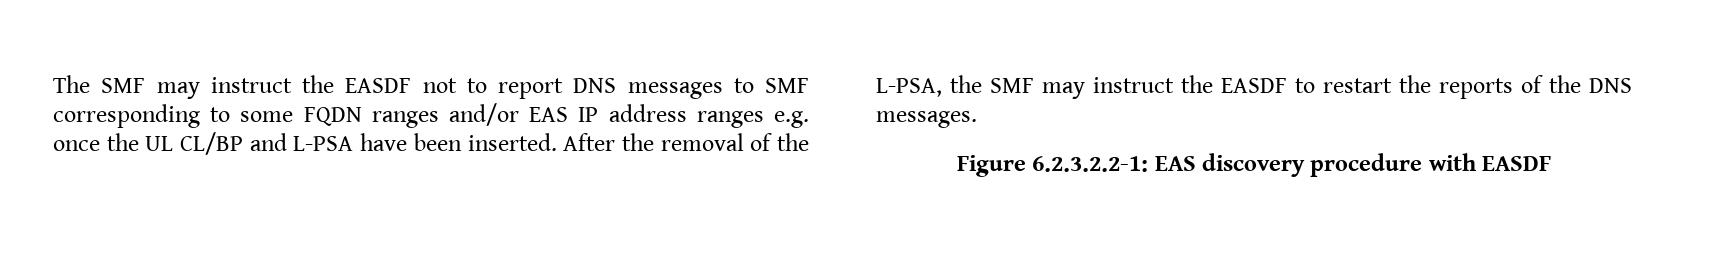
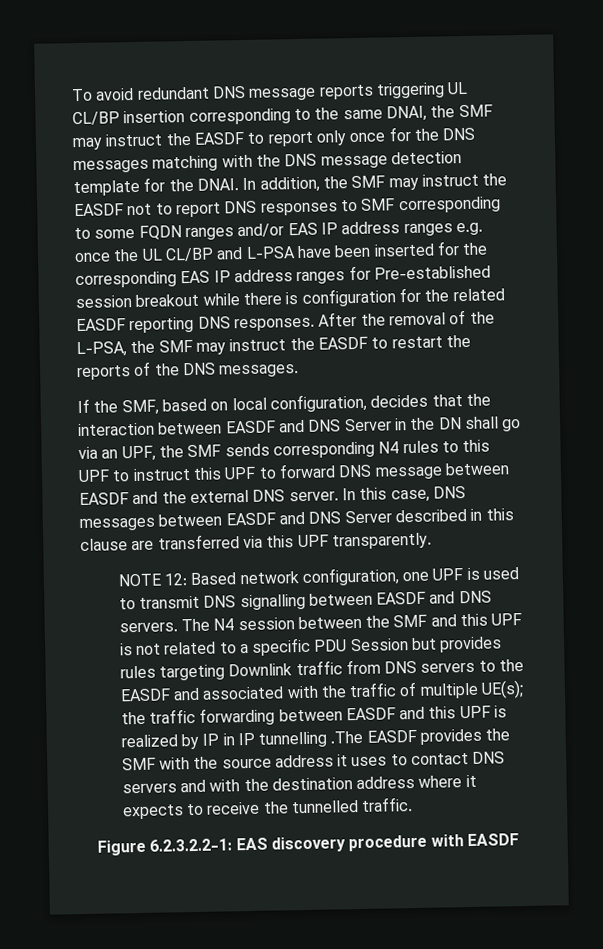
[53,75,90,93] The -> [71,81,469,102] [72,104,493,126] [72,126,476,151] [73,151,462,174] [73,176,348,197] To avoid redundant DNS message reports triggering UL CL/BP insertion corresponding to the same DNAI, the SMF may instruct the EASDF to report only once for the DNS messages matching with the DNS message detection template for the DNAI. In addition, the
[627,82,723,99] messages -> [260,202,338,216] responses
[467,133,557,151] inserted. -> [373,241,489,257] [75,265,491,289] [75,287,505,309] [76,316,315,334] inserted for the corresponding EAS IP address ranges for Pre-established session breakout while there is configuration for the related EASDF reporting DNS responses.
(977, 119) none -> [77,393,491,416] [78,416,522,437] [78,439,491,462] [78,462,510,483] [79,486,466,506] [79,508,514,532] [80,532,432,552] [117,567,520,587] [118,590,492,611] [118,613,523,633] [119,636,503,656] [119,658,525,681] [119,679,525,702] [120,705,508,726] [120,728,511,750] [121,751,506,771] [121,774,477,794] [121,797,414,820] // If the SMF, based on local configuration, decides that the interaction between EASDF and DNS Server in the DN shall go via an UPF, the SMF sends corresponding N4 rules to this UPF to instruct this UPF to forward DNS message between EASDF and the external DNS server. In this case, DNS messages between EASDF and DNS Server described in this clause are transferred via this UPF transparently. // NOTE 12: Based network configuration, one UPF is used to transmit DNS signalling between EASDF and DNS servers. The N4 session between the SMF and this UPF is not related to a specific PDU Session but provides rules targeting Downlink traffic from DNS servers to the EASDF and associated with the traffic of multiple UE(s); the traffic forwarding between EASDF and this UPF is realized by IP in IP tunnelling .The EASDF provides the SMF with the source address it uses to contact DNS servers and with the destination address where it expects to receive the tunnelled traffic.

